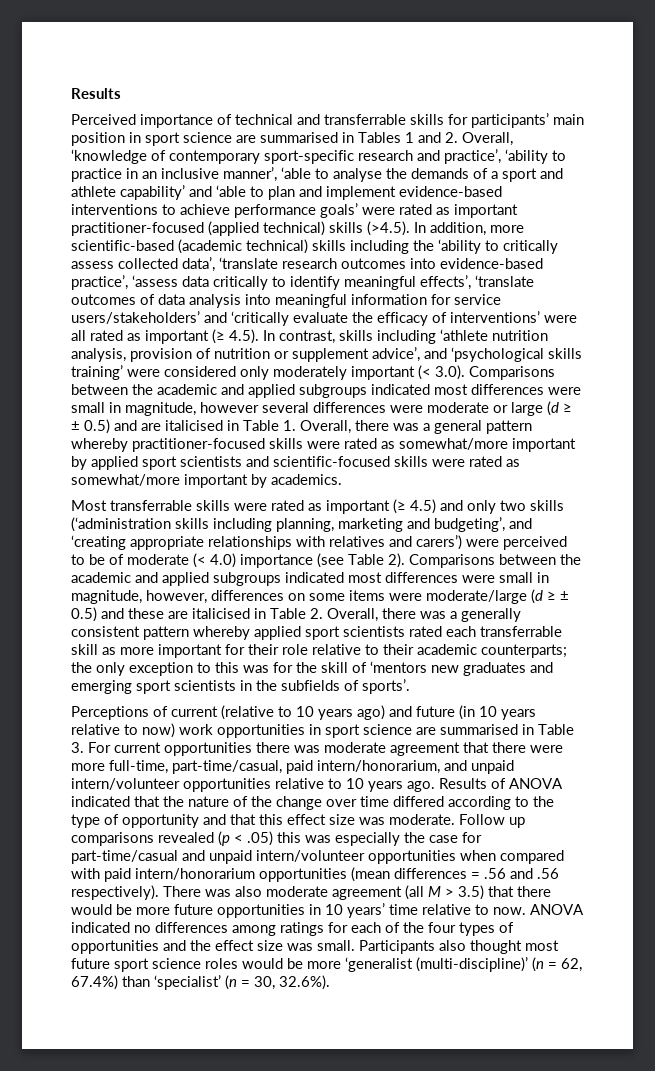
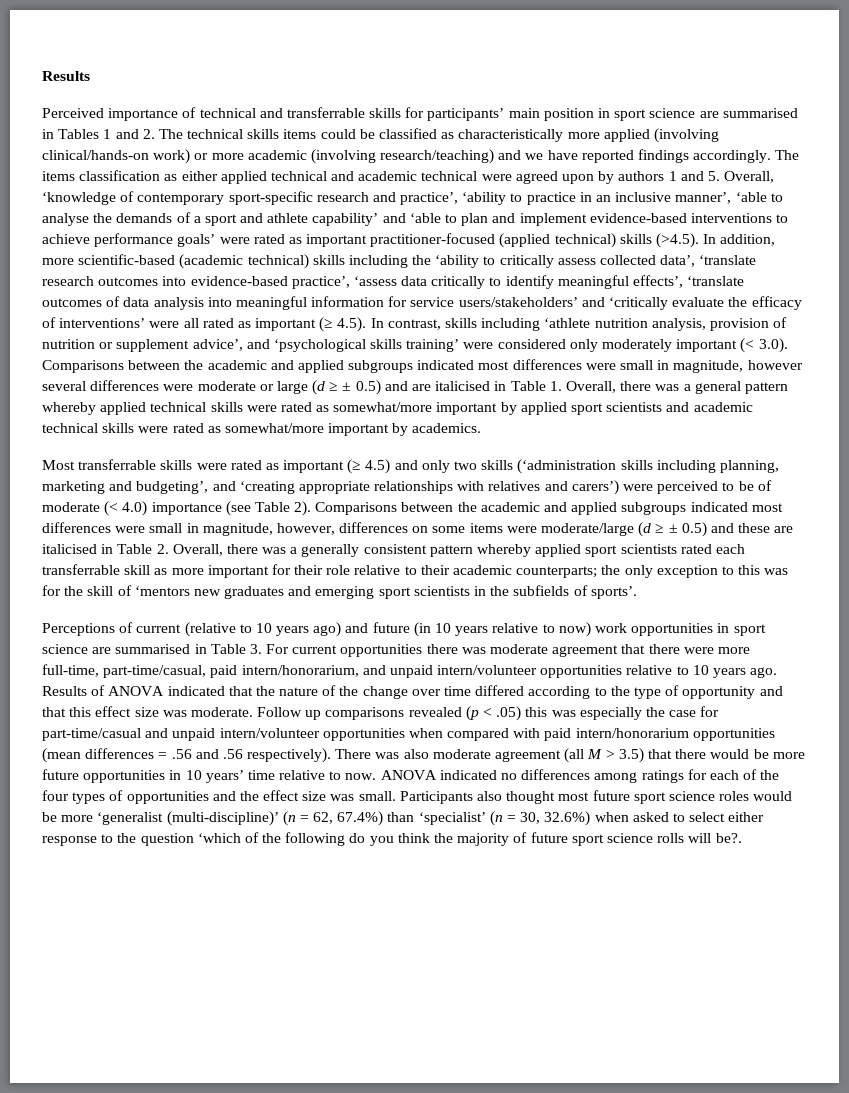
(458, 137) none -> [158,128,719,143] [42,149,800,164] [42,170,720,184] The technical skills items could be classified as characteristically more applied (involving clinical/hands-on work) or more academic (involving research/teaching) and we have reported findings accordingly. The items classification as either applied technical and academic technical were agreed upon by authors 1 and 5.
[132,438,265,452] practitioner-focused -> [100,402,207,415] applied technical
[273,456,390,467] scientific-focused -> [693,402,753,412] [42,423,98,433] academic technical
[279,975,330,990] 32.6%). -> [544,811,765,826] [42,832,742,846] 32.6%) when asked to select either response to the question ‘which of the following do you think the majority of future sport science rolls will be?.

